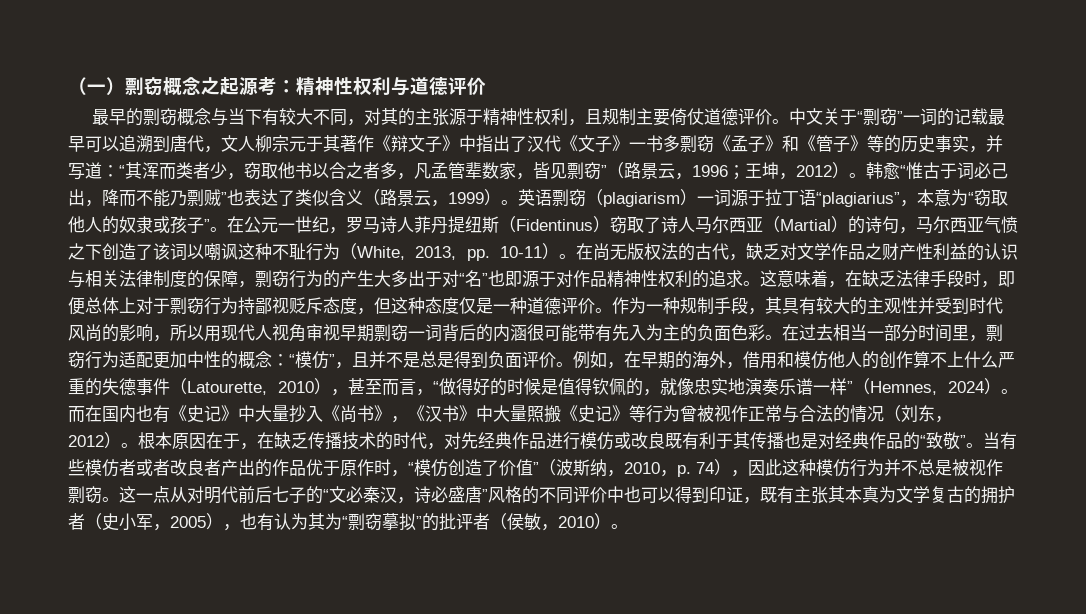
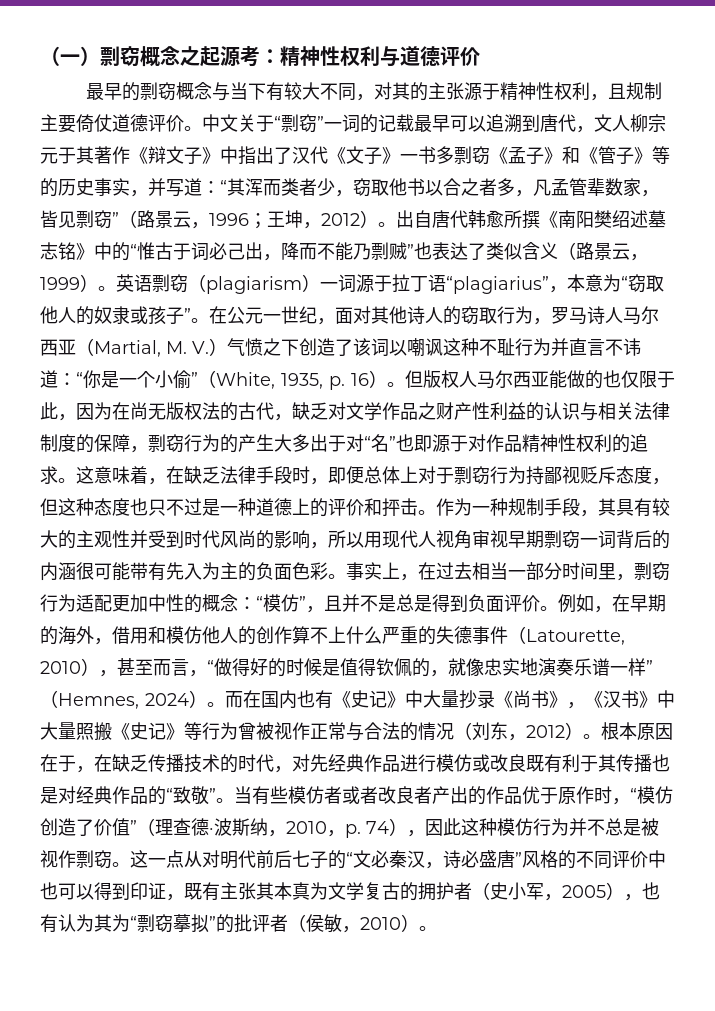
[866,162,900,179] 韩愈 -> [396,210,666,229] [40,242,130,261] 出自唐代韩愈所撰《南阳樊绍述墓志铭》中的
[346,216,984,234] 罗马诗人菲丹提纽斯（Fidentinus）窃取了诗人马尔西亚（Martial）的诗句，马尔西亚 -> [335,306,659,325] [40,338,227,357] 面对其他诗人的窃取行为，罗马诗人马尔西亚（Martial, M. V.）
[340,243,576,261] （White, 2013, pp. 10-11）。 -> [551,338,641,356] [40,370,675,390] [40,402,112,421] 并直言不讳道：“你是一个小偷”（White, 1935, p. 16）。但版权人马尔西亚能做的也仅限于此，因为
[459,297,476,314] 仅 -> [130,498,202,516] 也只不过
[561,297,595,314] 评价 -> [292,498,418,517] 上的评价和抨击
(782, 337) none -> [346,562,418,581] 事实上，
[306,406,323,422] 入 -> [477,690,495,708] 录
(556, 467) none -> [155,818,214,836] 理查德·

